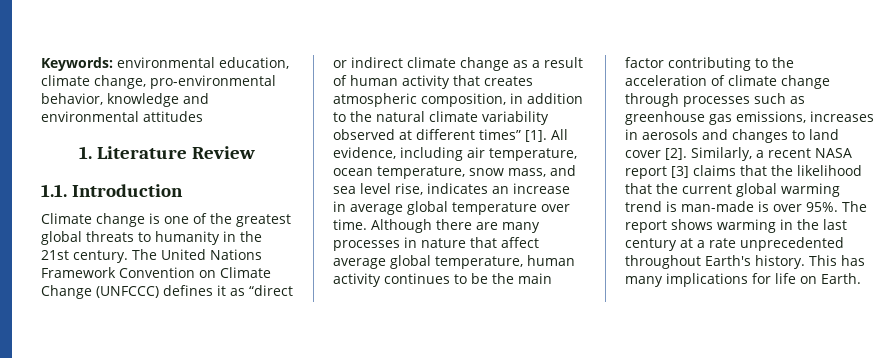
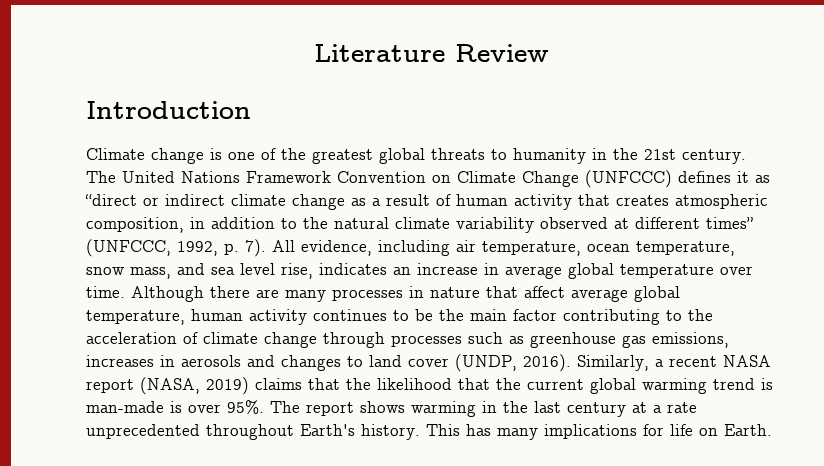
[41,57,289,71] [41,75,276,89] [41,93,209,107] [41,111,203,122] [79,146,93,159] Keywords: environmental education, climate change, pro-environmental behavior, knowledge and environmental attitudes // 1. -> (313, 53) none
[41,184,67,197] 1.1. -> (549, 53) none
[525,130,547,142] [1]. -> [86,239,266,257] (UNFCCC, 1992, p. 7).
[665,148,687,160] [2]. -> [455,354,571,372] (UNDP, 2016).
[671,166,689,178] [3] -> [140,377,249,395] (NASA, 2019)

